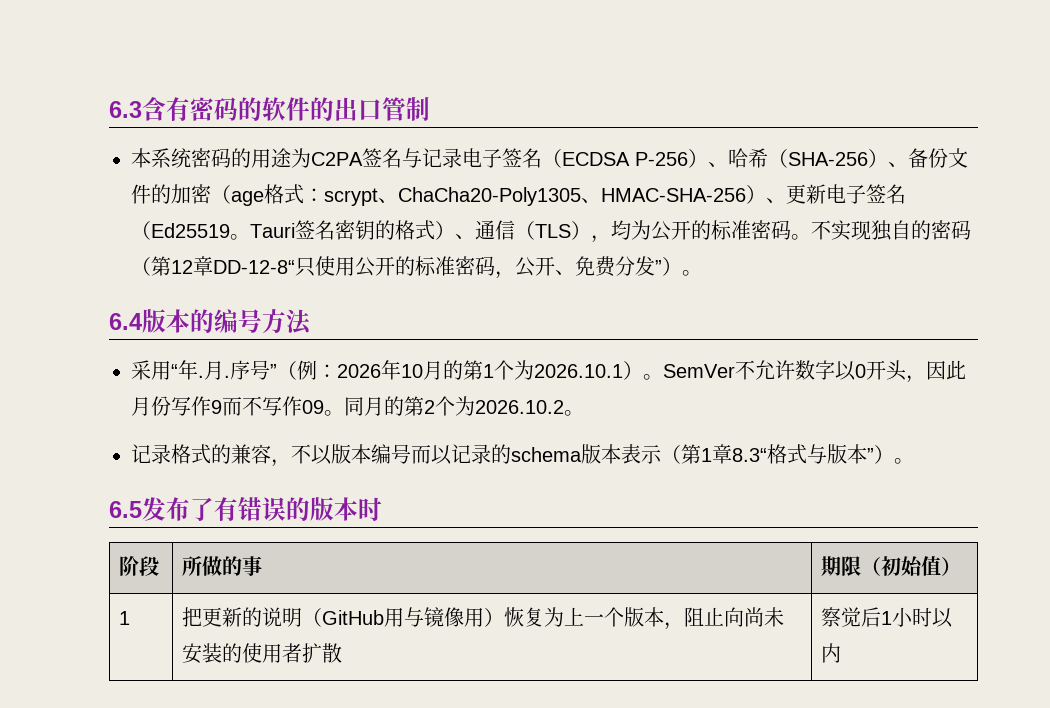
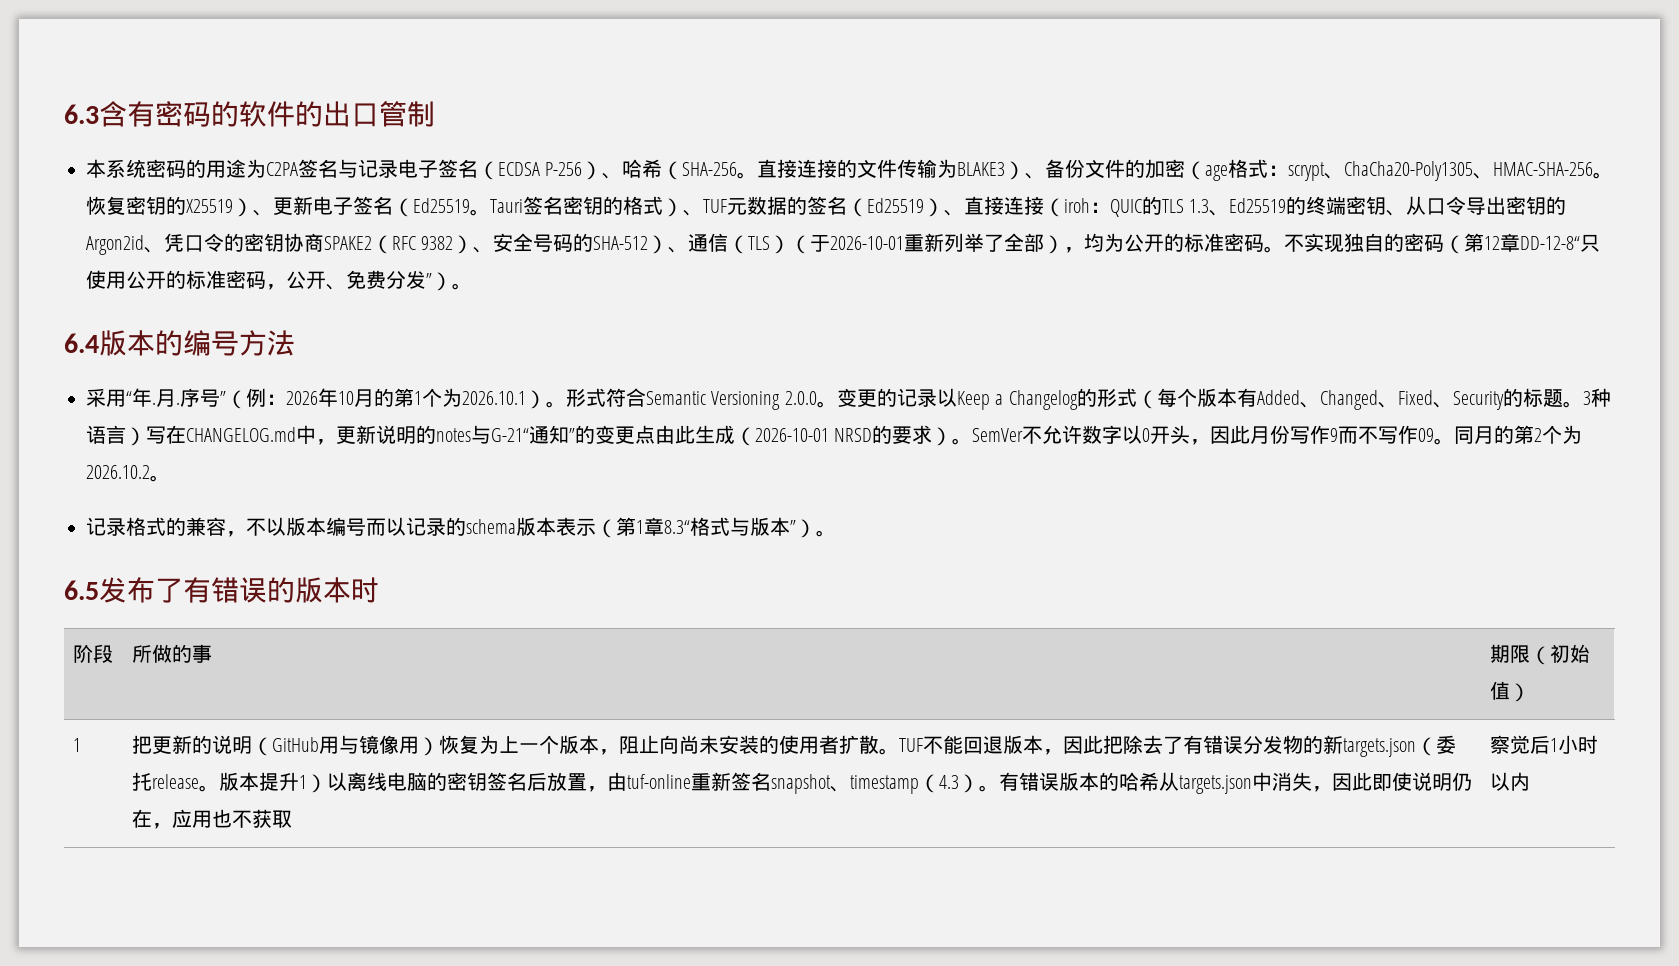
(868, 159) none -> [737,159,1006,179] 。直接连接的文件传输为BLAKE3
(746, 195) none -> [1593,172,1614,179] [86,196,233,215] 。恢复密钥的X25519
[475,220,571,240] 通信（TLS -> [702,196,1567,217] [86,233,1045,255] TUF元数据的签名（Ed25519）、直接连接（iroh：QUIC的TLS 1.3、Ed25519的终端密钥、从口令导出密钥的Argon2id、凭口令的密钥协商SPAKE2（RFC 9382）、安全号码的SHA-512）、通信（TLS）（于2026-10-01重新列举了全部
(663, 377) none -> [566,388,1611,410] [86,425,973,446] 形式符合Semantic Versioning 2.0.0。变更的记录以Keep a Changelog的形式（每个版本有Added、Changed、Fixed、Security的标题。3种语言）写在CHANGELOG.md中，更新说明的notes与G-21“通知”的变更点由此生成（2026-10-01 NRSD的要求）。
(342, 653) none -> [878,735,1456,757] [131,772,1472,794] [131,809,292,829] 。TUF不能回退版本，因此把除去了有错误分发物的新targets.json（委托release。版本提升1）以离线电脑的密钥签名后放置，由tuf-online重新签名snapshot、timestamp（4.3）。有错误版本的哈希从targets.json中消失，因此即使说明仍在，应用也不获取

